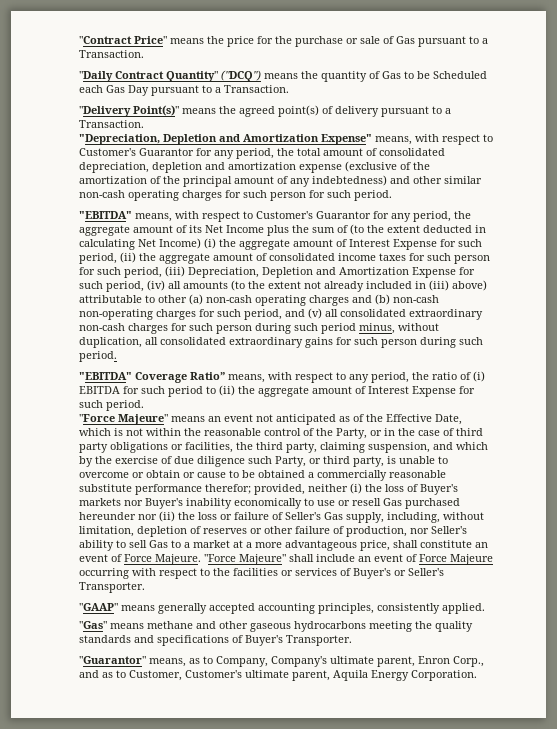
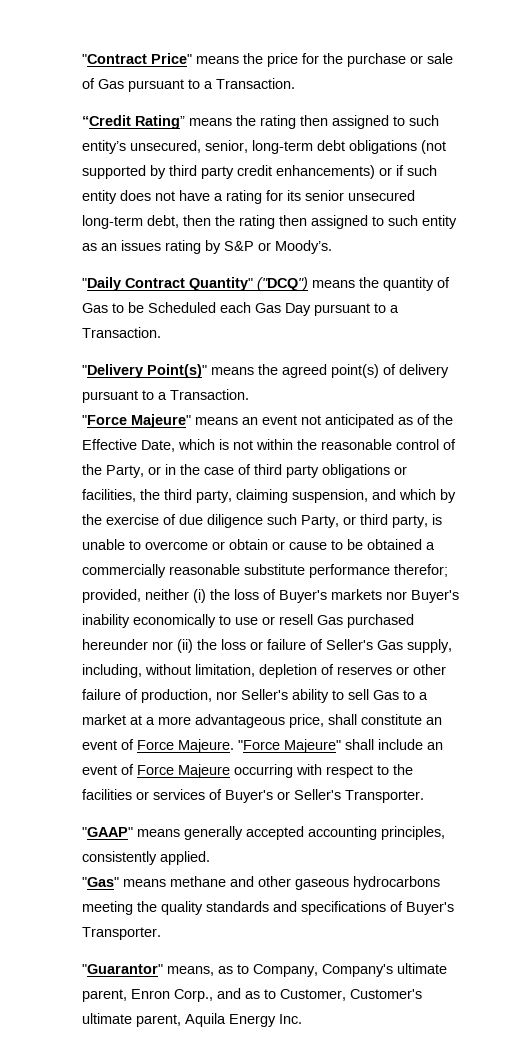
(145, 54) none -> [82,115,440,129] [82,140,447,154] [82,165,438,179] [82,190,416,204] [82,215,458,229] [82,240,333,254] // “Credit Rating” means the rating then assigned to such entity’s unsecured, senior, long-term debt obligations (not supported by third party credit enhancements) or if such entity does not have a rating for its senior unsecured long-term debt, then the rating then assigned to such entity as an issues rating by S&P or Moody’s.
[79,134,494,145] [79,148,446,159] [79,161,431,173] [79,175,483,187] [79,190,393,201] [79,211,472,222] [79,224,487,236] [79,238,483,250] [79,252,491,264] [79,266,476,278] [79,280,488,292] [79,294,440,306] [79,308,484,320] [79,323,440,334] [79,337,484,348] [79,351,118,362] [79,371,486,383] [79,385,476,397] [79,400,145,411] // "Depreciation, Depletion and Amortization Expense" means, with respect to Customer's Guarantor for any period, the total amount of consolidated depreciation, depletion and amortization expense (exclusive of the amortization of the principal amount of any indebtedness) and other similar non-cash operating charges for such person for such period. // "EBITDA" means, with respect to Customer's Guarantor for any period, the aggregate amount of its Net Income plus the sum of (to the extent deducted in calculating Net Income) (i) the aggregate amount of Interest Expense for such period, (ii) the aggregate amount of consolidated income taxes for such person for such period, (iii) Depreciation, Depletion and Amortization Expense for such period, (iv) all amounts (to the extent not already included in (iii) above) attributable to other (a) non-cash operating charges and (b) non-cash non-operating charges for such period, and (v) all consolidated extraordinary non-cash charges for such person during such period minus, without duplication, all consolidated extraordinary gains for such person during such period. // "EBITDA" Coverage Ratio” means, with respect to any period, the ratio of (i) EBITDA for such period to (ii) the aggregate amount of Interest Expense for such period. -> (250, 394) none
[411,670,478,681] Corporation. -> [279,1014,303,1024] Inc.

